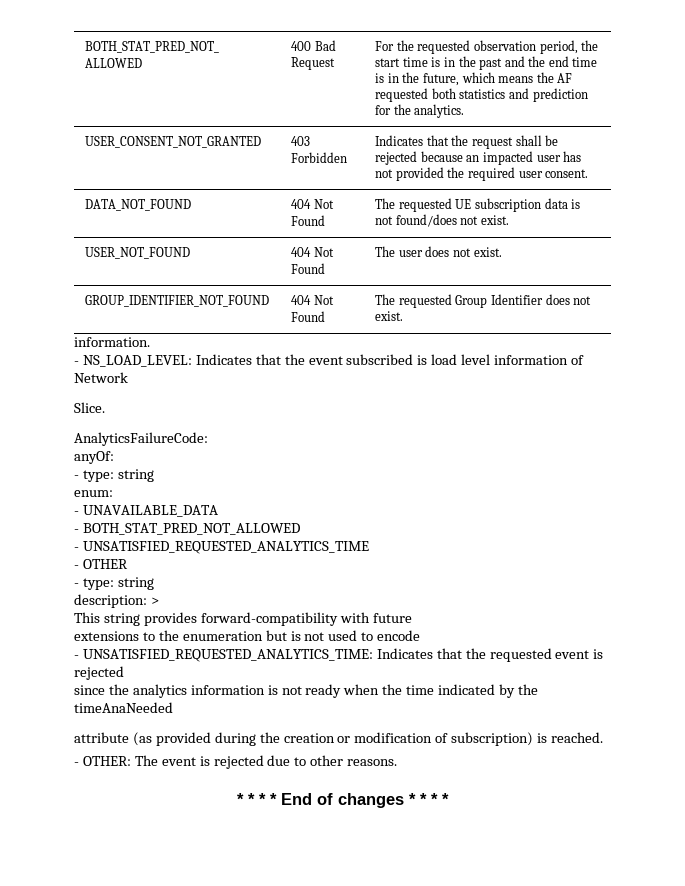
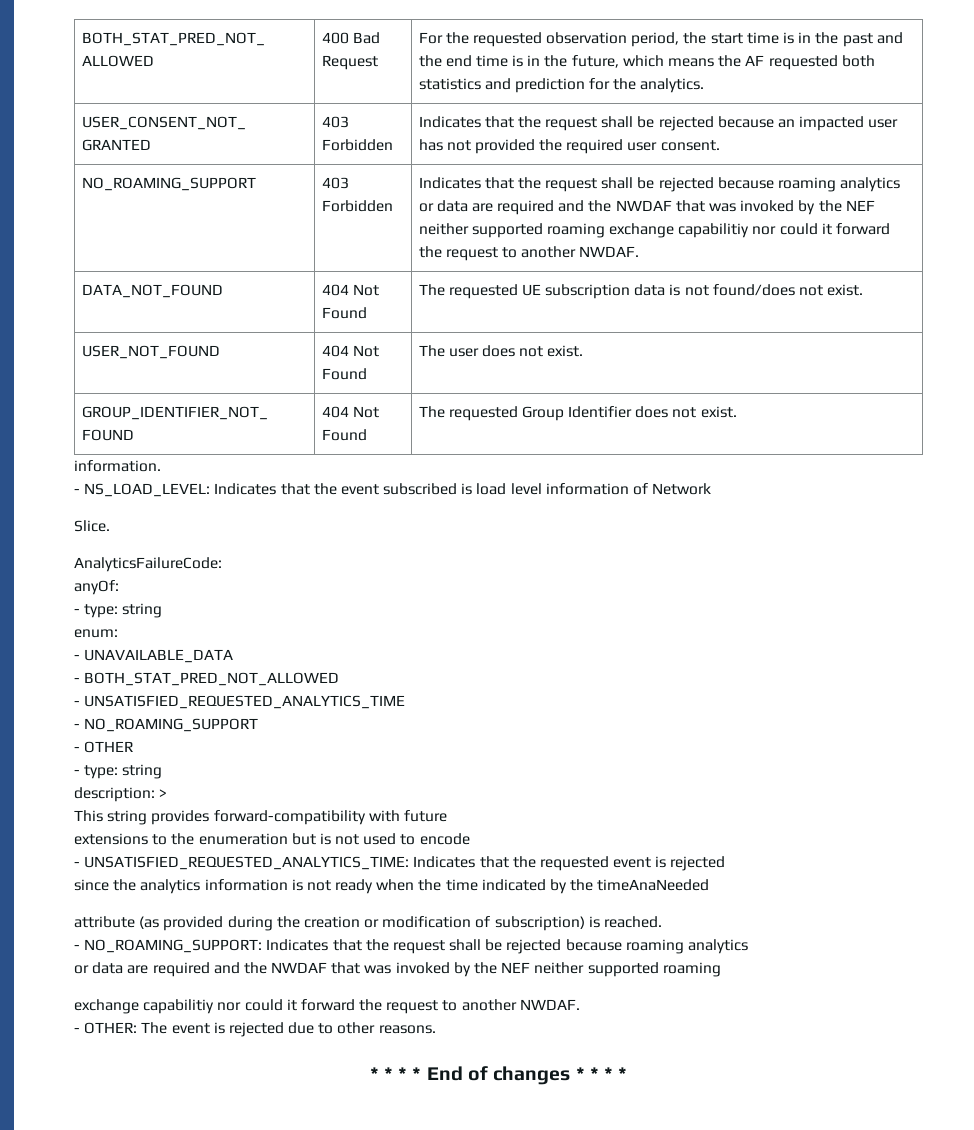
(589, 173) none -> [81,177,256,191] [321,177,349,189] [321,200,393,212] [418,177,901,192] [418,200,875,215] [418,223,890,238] [418,246,640,261] // NO_ROAMING_SUPPORT | 403 Forbidden | Indicates that the request shall be rejected because roaming analytics or data are required and the NWDAF that was invoked by the NEF neither supported roaming exchange capabilitiy nor could it forward the request to another NWDAF.
(369, 547) none -> [74,718,259,732] // - NO_ROAMING_SUPPORT
(604, 737) none -> [74,939,749,954] [74,962,721,977] [74,999,580,1014] // - NO_ROAMING_SUPPORT: Indicates that the request shall be rejected because roaming analytics // or data are required and the NWDAF that was invoked by the NEF neither supported roaming // exchange capabilitiy nor could it forward the request to another NWDAF.

